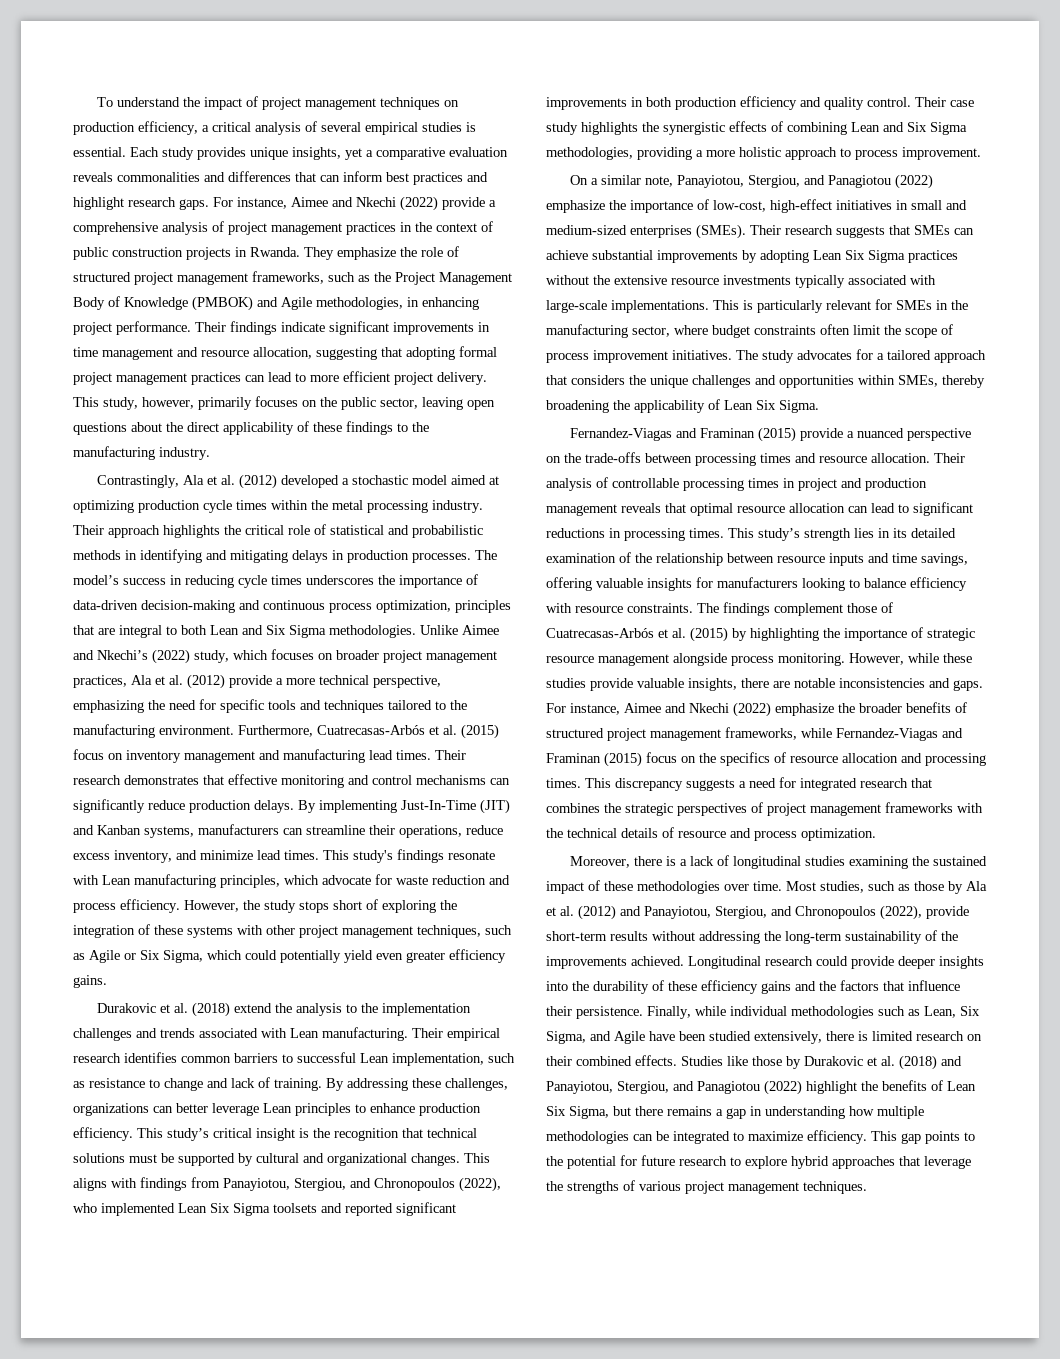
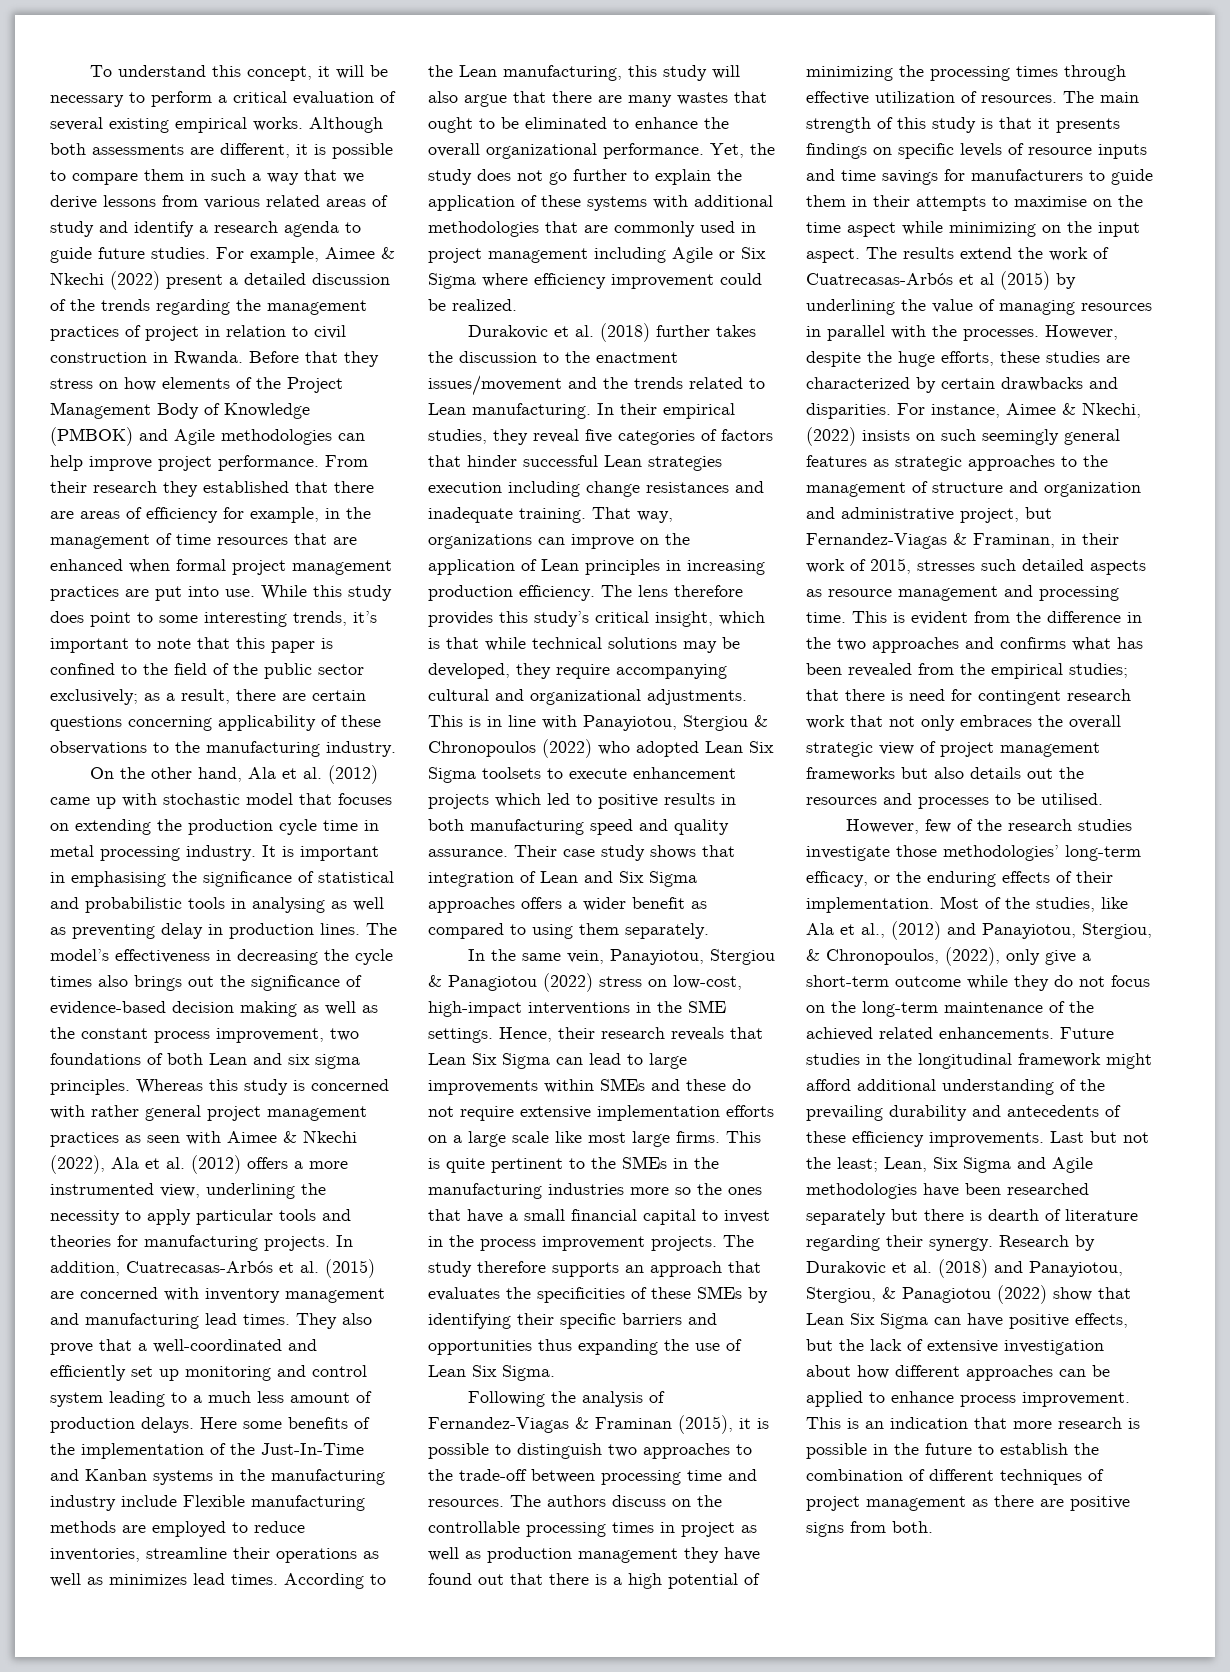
[182,96,459,110] [73,121,476,135] [73,147,508,160] [73,171,488,185] [73,196,496,211] [73,221,493,235] [73,246,459,260] [73,271,370,285] the impact of project management techniques on production efficiency, a critical analysis of several empirical studies is essential. Each study provides unique insights, yet a comparative evaluation reveals commonalities and differences that can inform best practices and highlight research gaps. For instance, Aimee and Nkechi (2022) provide a comprehensive analysis of project management practices in the context of public construction projects in Rwanda. They emphasize the role of structured project management frameworks, such as -> [211,65,388,81] [50,91,396,107] [50,117,383,133] [50,143,393,159] [50,169,364,185] [50,195,388,209] [50,221,361,237] [50,247,395,263] [50,271,390,290] [50,299,367,315] [50,325,346,341] [50,351,379,367] [50,377,252,391] this concept, it will be necessary to perform a critical evaluation of several existing empirical works. Although both assessments are different, it is possible to compare them in such a way that we derive lessons from various related areas of study and identify a research agenda to guide future studies. For example, Aimee & Nkechi (2022) present a detailed discussion of the trends regarding the management practices of project in relation to civil construction in Rwanda. Before that they stress on how elements of
[316,297,479,310] [73,321,490,335] [73,346,497,360] [73,371,487,385] [73,396,495,410] [73,422,219,435] methodologies, in enhancing project performance. Their findings indicate significant improvements in time management and resource allocation, suggesting that adopting formal project management practices can lead to more efficient project delivery. This study, however, primarily focuses on the public sector, leaving open questions about the direct -> [221,429,365,445] [50,455,368,471] [50,481,374,497] [50,507,371,523] [50,533,357,549] [50,559,392,575] [50,585,392,601] [50,611,377,627] [50,637,333,653] [50,663,364,679] [50,689,366,705] [50,716,212,731] methodologies can help improve project performance. From their research they established that there are areas of efficiency for example, in the management of time resources that are enhanced when formal project management practices are put into use. While this study does point to some interesting trends, it’s important to note that this paper is confined to the field of the public sector exclusively; as a result, there are certain questions concerning
[346,421,393,435] findings -> [50,741,147,755] observations
[96,474,499,489] [73,500,483,513] [73,524,483,538] [73,549,328,563] Contrastingly, Ala et al. (2012) developed a stochastic model aimed at optimizing production cycle times within the metal processing industry. Their approach highlights the critical role of statistical and probabilistic methods in identifying and mitigating delays -> [89,765,378,784] [50,793,392,809] [50,819,379,835] [50,845,379,861] [50,871,394,887] [50,897,384,913] [50,923,203,939] On the other hand, Ala et al. (2012) came up with stochastic model that focuses on extending the production cycle time in metal processing industry. It is important in emphasising the significance of statistical and probabilistic tools in analysing as well as preventing delay
[412,553,471,563] processes. -> [320,923,360,935] lines.
[123,574,478,588] [73,600,511,613] [73,625,499,638] [73,649,497,664] [73,674,441,689] [73,699,467,713] [73,724,499,739] [73,749,123,760] success in reducing cycle times underscores the importance of data-driven decision-making and continuous process optimization, principles that are integral to both Lean and Six Sigma methodologies. Unlike Aimee and Nkechi’s (2022) study, which focuses on broader project management practices, Ala et al. (2012) provide a more technical perspective, emphasizing the need for specific tools and techniques tailored to the manufacturing environment. Furthermore, Cuatrecasas-Arbós et al. (2015) focus on -> [115,949,393,965] [50,975,362,991] [50,1001,378,1017] [50,1027,359,1043] [50,1053,360,1069] [50,1079,389,1095] [50,1105,367,1121] [50,1130,357,1147] [50,1155,348,1174] [50,1183,326,1199] [50,1209,351,1225] [50,1235,353,1251] [50,1259,375,1278] [50,1287,199,1301] effectiveness in decreasing the cycle times also brings out the significance of evidence-based decision making as well as the constant process improvement, two foundations of both Lean and six sigma principles. Whereas this study is concerned with rather general project management practices as seen with Aimee & Nkechi (2022), Ala et al. (2012) offers a more instrumented view, underlining the necessity to apply particular tools and theories for manufacturing projects. In addition, Cuatrecasas-Arbós et al. (2015) are concerned with
[435,750,466,760] [73,774,510,788] [73,799,510,814] [73,824,503,838] [73,849,495,863] [73,874,510,888] [73,899,457,913] [73,924,512,938] [73,949,506,963] [73,975,107,988] [96,1002,471,1017] [73,1027,500,1041] [73,1052,515,1066] [73,1077,508,1091] [73,1103,481,1116] [73,1127,477,1141] [73,1153,490,1166] [73,1177,501,1192] [73,1202,456,1216] [546,96,797,110] Their research demonstrates that effective monitoring and control mechanisms can significantly reduce production delays. By implementing Just-In-Time (JIT) and Kanban systems, manufacturers can streamline their operations, reduce excess inventory, and minimize lead times. This study's findings resonate with Lean manufacturing principles, which advocate for waste reduction and process efficiency. However, the study stops short of exploring the integration of these systems with other project management techniques, such as Agile or Six Sigma, which could potentially yield even greater efficiency gains. // Durakovic et al. (2018) extend the analysis to the implementation challenges and trends associated with Lean manufacturing. Their empirical research identifies common barriers to successful Lean implementation, such as resistance to change and lack of training. By addressing these challenges, organizations can better leverage Lean principles to enhance production efficiency. This study’s critical insight is the recognition that technical solutions must be supported by cultural and organizational changes. This aligns with findings from Panayiotou, Stergiou, and Chronopoulos (2022), who implemented Lean Six Sigma toolsets and reported significant improvements in both production efficiency -> [296,1313,372,1329] [50,1339,317,1355] [50,1365,367,1381] [50,1391,372,1407] [50,1417,370,1433] [50,1443,364,1459] [50,1469,385,1485] [50,1495,365,1511] [50,1521,305,1537] [50,1547,379,1563] [50,1573,386,1589] [428,65,740,81] [428,91,767,107] [428,117,729,133] [428,143,775,159] [428,169,742,185] [428,195,773,211] [428,221,756,237] [428,247,766,263] [428,273,762,289] [428,299,517,311] [467,323,756,342] [428,351,678,363] [428,375,765,396] [428,403,735,419] [428,429,773,445] [428,455,722,471] [428,481,764,497] [428,507,673,523] [428,533,690,549] [428,559,765,575] [428,585,743,601] [428,611,765,627] [428,637,740,653] [428,663,727,679] [428,689,747,705] [428,715,768,731] [428,739,774,758] [428,767,736,783] [428,793,736,809] [428,819,633,835] They also prove that a well-coordinated and efficiently set up monitoring and control system leading to a much less amount of production delays. Here some benefits of the implementation of the Just-In-Time and Kanban systems in the manufacturing industry include Flexible manufacturing methods are employed to reduce inventories, streamline their operations as well as minimizes lead times. According to the Lean manufacturing, this study will also argue that there are many wastes that ought to be eliminated to enhance the overall organizational performance. Yet, the study does not go further to explain the application of these systems with additional methodologies that are commonly used in project management including Agile or Six Sigma where efficiency improvement could be realized. // Durakovic et al. (2018) further takes the discussion to the enactment issues/movement and the trends related to Lean manufacturing. In their empirical studies, they reveal five categories of factors that hinder successful Lean strategies execution including change resistances and inadequate training. That way, organizations can improve on the application of Lean principles in increasing production efficiency. The lens therefore provides this study’s critical insight, which is that while technical solutions may be developed, they require accompanying cultural and organizational adjustments. This is in line with Panayiotou, Stergiou & Chronopoulos (2022) who adopted Lean Six Sigma toolsets to execute enhancement projects which led to positive results in both manufacturing speed
[867,97,911,107] control. -> [428,849,508,857] assurance.
[581,121,967,135] [546,147,981,160] [569,174,933,189] [546,199,967,213] [546,224,974,239] [546,250,958,263] [546,275,936,288] [546,299,968,313] [546,324,953,338] highlights the synergistic effects of combining Lean and Six Sigma methodologies, providing a more holistic approach to process improvement. // On a similar note, Panayiotou, Stergiou, and Panagiotou (2022) emphasize the importance of low-cost, high-effect initiatives in small and medium-sized enterprises (SMEs). Their research suggests that SMEs can achieve substantial improvements by adopting Lean Six Sigma practices without the extensive resource investments typically associated with large-scale implementations. This is particularly relevant for SMEs in the manufacturing sector, where budget constraints often limit the scope of -> [650,845,735,859] [428,871,697,887] [428,897,707,913] [428,923,709,939] [467,949,775,965] [428,973,742,992] [428,1000,726,1017] [428,1027,763,1043] [428,1053,687,1069] [428,1078,751,1095] [428,1105,774,1121] [428,1131,761,1147] [428,1156,719,1173] [428,1183,762,1199] [428,1209,770,1225] [428,1235,474,1247] shows that integration of Lean and Six Sigma approaches offers a wider benefit as compared to using them separately. // In the same vein, Panayiotou, Stergiou & Panagiotou (2022) stress on low-cost, high-impact interventions in the SME settings. Hence, their research reveals that Lean Six Sigma can lead to large improvements within SMEs and these do not require extensive implementation efforts on a large scale like most large firms. This is quite pertinent to the SMEs in the manufacturing industries more so the ones that have a small financial capital to invest in the
[672,350,732,360] initiatives. -> [651,1236,717,1251] projects.
[797,349,986,363] [546,375,985,388] [546,399,819,413] [569,427,971,442] [546,452,965,466] [546,477,608,491] advocates for a tailored approach that considers the unique challenges and opportunities within SMEs, thereby broadening the applicability of Lean Six Sigma. // Fernandez-Viagas and Framinan (2015) provide a nuanced perspective on the trade-offs between processing times and resource allocation. Their analysis of -> [477,1261,761,1277] [428,1286,768,1303] [428,1313,717,1329] [428,1339,742,1355] [428,1365,555,1381] [467,1391,665,1407] [428,1415,769,1434] [428,1443,752,1459] [428,1469,757,1485] [428,1495,722,1507] therefore supports an approach that evaluates the specificities of these SMEs by identifying their specific barriers and opportunities thus expanding the use of Lean Six Sigma. // Following the analysis of Fernandez-Viagas & Framinan (2015), it is possible to distinguish two approaches to the trade-off between processing time and resources. The authors discuss on the
[841,478,927,491] [546,502,973,516] [546,528,956,541] [546,552,968,566] [546,577,967,591] [546,602,877,616] and production management reveals that optimal resource allocation can lead to significant reductions in processing times. This study’s strength lies in its detailed examination of the relationship between resource inputs and time savings, offering valuable insights for manufacturers looking to balance efficiency with resource constraints. The findings complement those -> [741,1525,757,1533] [428,1547,760,1563] [428,1573,760,1589] [806,65,1126,81] [806,91,1139,105] [806,117,1120,133] [806,143,1147,159] [806,169,1153,185] [806,195,1143,211] [806,221,1140,237] [806,247,1088,263] as well as production management they have found out that there is a high potential of minimizing the processing times through effective utilization of resources. The main strength of this study is that it presents findings on specific levels of resource inputs and time savings for manufacturers to guide them in their attempts to maximise on the time aspect while minimizing on the input aspect. The results extend the work
[672,628,686,638] al. -> [980,273,994,285] al
[750,627,975,641] [546,653,972,666] [546,678,983,691] [546,702,967,717] [546,727,963,741] [546,752,986,767] [546,777,932,791] [546,802,983,816] [546,827,876,841] [569,855,987,869] [546,880,987,894] [546,906,574,916] highlighting the importance of strategic resource management alongside process monitoring. However, while these studies provide valuable insights, there are notable inconsistencies and gaps. For instance, Aimee and Nkechi (2022) emphasize the broader benefits of structured project management frameworks, while Fernandez-Viagas and Framinan (2015) focus on the specifics of resource allocation and processing times. This discrepancy suggests a need for integrated research that combines the strategic perspectives of project management frameworks with the technical details of resource and process optimization. // Moreover, there is a lack of longitudinal studies examining the sustained impact of these methodologies over time. Most studies, such as those by Ala et al. -> [806,299,1152,315] [806,325,1118,341] [806,351,1130,367] [806,377,1118,393] [806,402,1141,419] [806,427,1120,446] [806,455,1108,471] [806,481,1141,497] [806,507,1052,523] [806,533,1119,549] [806,558,1146,575] [806,585,1119,601] [806,611,1142,625] [806,637,1143,653] [806,663,1128,679] [806,689,1131,705] [806,715,1121,731] [806,741,1100,757] [806,767,1084,781] [806,793,1103,809] [845,819,1132,834] [806,845,1141,861] [806,871,1113,887] [806,896,1128,913] [806,923,885,938] underlining the value of managing resources in parallel with the processes. However, despite the huge efforts, these studies are characterized by certain drawbacks and disparities. For instance, Aimee & Nkechi, (2022) insists on such seemingly general features as strategic approaches to the management of structure and organization and administrative project, but Fernandez-Viagas & Framinan, in their work of 2015, stresses such detailed aspects as resource management and processing time. This is evident from the difference in the two approaches and confirms what has been revealed from the empirical studies; that there is need for contingent research work that not only embraces the overall strategic view of project management frameworks but also details out the resources and processes to be utilised. // However, few of the research studies investigate those methodologies’ long-term efficacy, or the enduring effects of their implementation. Most of the studies, like Ala et al.,
[771,905,969,920] [546,931,760,944] and Chronopoulos (2022), provide short-term results without addressing -> [806,947,1091,966] [806,975,1150,991] [806,1005,825,1013] & Chronopoulos, (2022), only give a short-term outcome while they do not focus on
[845,930,958,944] [546,956,984,969] [546,980,960,994] [546,1006,920,1019] sustainability of the improvements achieved. Longitudinal research could provide deeper insights into the durability of these efficiency gains and the factors that influence their persistence. Finally, while individual methodologies such as -> [944,1001,1094,1013] [806,1027,1114,1041] [806,1053,1152,1069] [806,1079,1105,1095] [806,1105,1121,1121] [806,1131,1149,1147] [806,1157,878,1172] maintenance of the achieved related enhancements. Future studies in the longitudinal framework might afford additional understanding of the prevailing durability and antecedents of these efficiency improvements. Last but not the least;
[546,1031,645,1044] Sigma, and Agile -> [963,1157,1093,1173] [806,1183,917,1199] Sigma and Agile methodologies
[709,1031,982,1044] [546,1055,782,1066] studied extensively, there is limited research on their combined effects. Studies like those -> [1007,1183,1089,1195] [806,1209,1138,1225] [806,1235,1069,1251] researched separately but there is dearth of literature regarding their synergy. Research
[673,1080,976,1095] [546,1106,924,1119] [546,1130,975,1144] [546,1155,971,1169] [546,1180,867,1194] and Panagiotou (2022) highlight the benefits of Lean Six Sigma, but there remains a gap in understanding how multiple methodologies can be integrated to maximize efficiency. This gap points to the potential for future research to explore hybrid approaches that leverage the strengths of various project management techniques. -> [882,1285,1131,1304] [806,1313,1128,1329] [806,1339,1104,1355] [806,1365,1110,1381] [806,1391,1130,1407] [806,1417,1140,1429] [806,1443,1099,1459] [806,1469,1104,1485] [806,1495,1130,1511] [806,1521,933,1537] & Panagiotou (2022) show that Lean Six Sigma can have positive effects, but the lack of extensive investigation about how different approaches can be applied to enhance process improvement. This is an indication that more research is possible in the future to establish the combination of different techniques of project management as there are positive signs from both.

